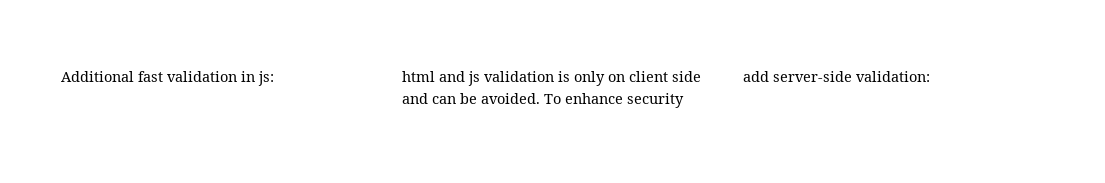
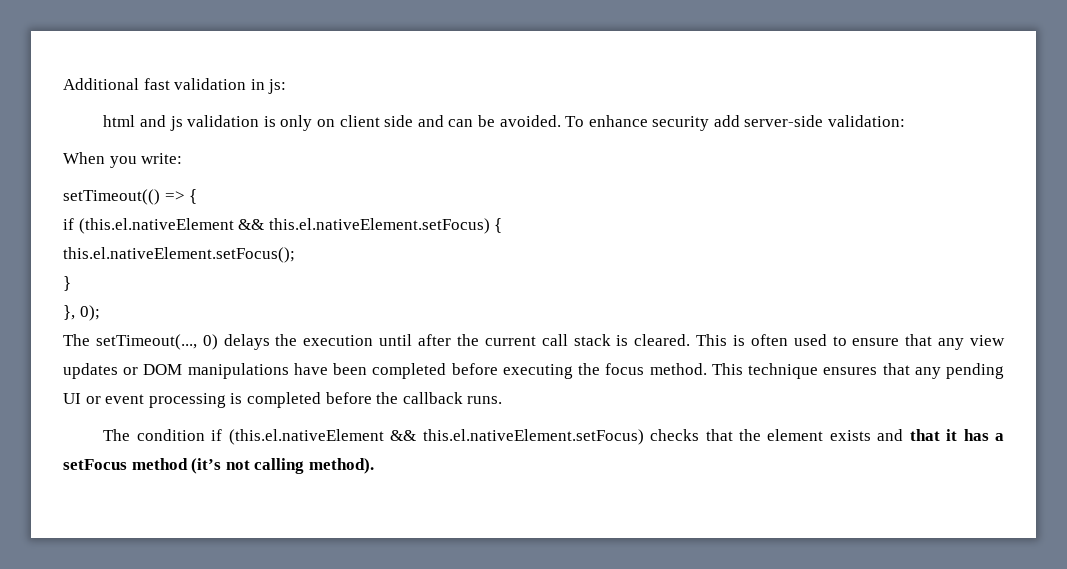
(930, 76) none -> [63,152,183,168] [63,189,198,205] [63,218,503,234] [63,247,295,263] [63,276,71,291] [63,305,100,321] [63,334,1006,350] [63,363,1005,379] [63,392,503,408] [103,429,1004,445] [63,458,374,474] // When you write: // setTimeout(() => { // if (this.el.nativeElement && this.el.nativeElement.setFocus) { // this.el.nativeElement.setFocus(); // } // }, 0); // The setTimeout(..., 0) delays the execution until after the current call stack is cleared. This is often used to ensure that any view updates or DOM manipulations have been completed before executing the focus method. This technique ensures that any pending UI or event processing is completed before the callback runs. // The condition if (this.el.nativeElement && this.el.nativeElement.setFocus) checks that the element exists and that it has a setFocus method (it’s not calling method).

